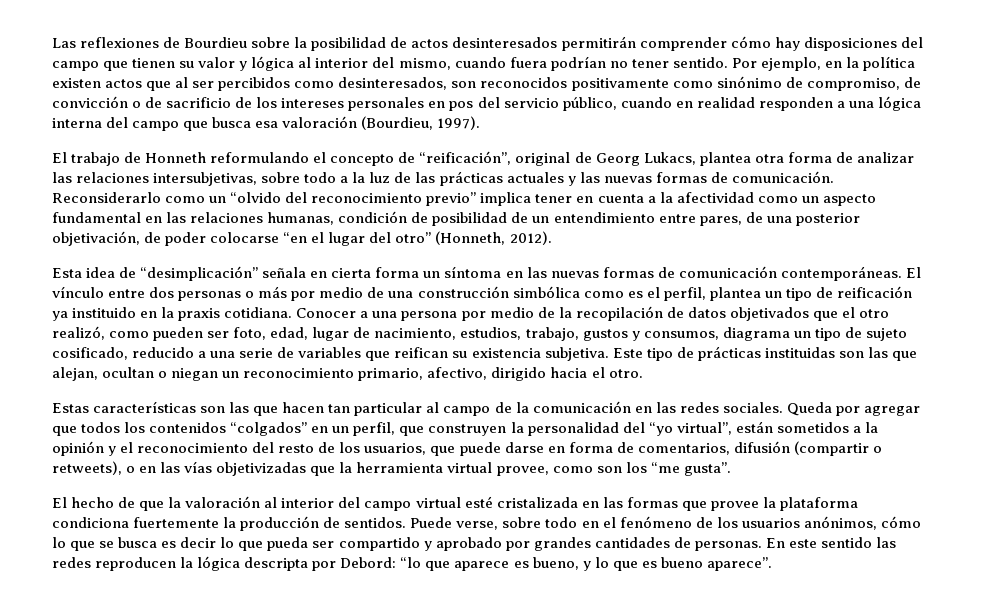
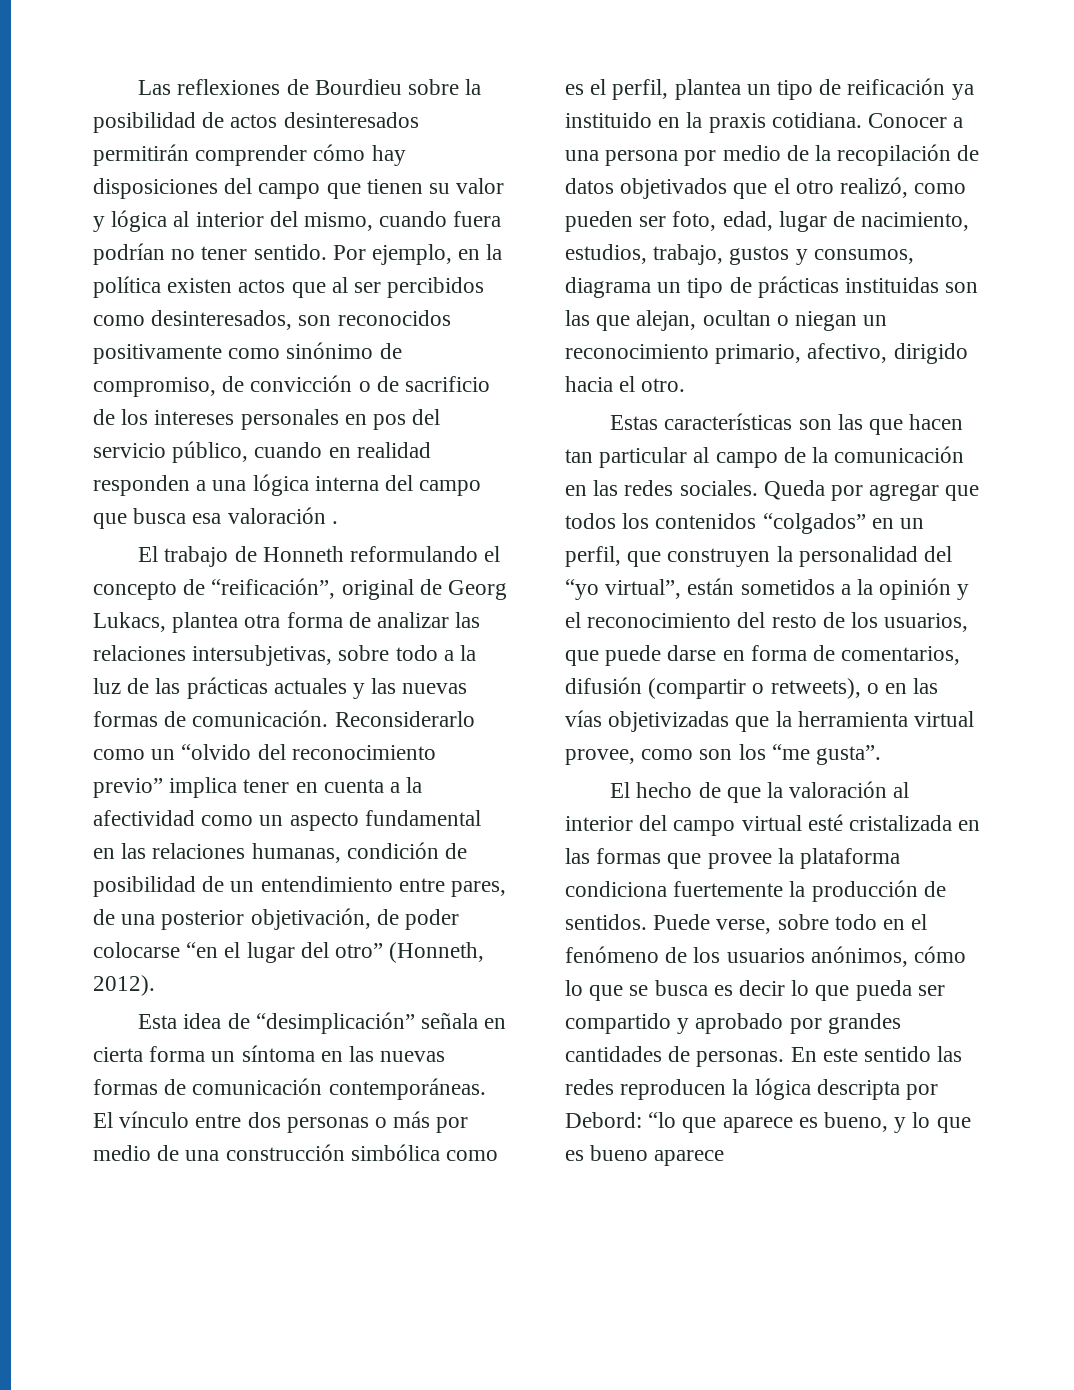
[361,116,481,130] (Bourdieu, 1997). -> [331,521,338,524] .
[865,328,907,341] [52,347,694,361] sujeto cosificado, reducido a una serie de variables que reifican su existencia subjetiva. Este tipo de -> (752, 285) none
[706,557,772,571] aparece”. -> [654,1150,725,1166] aparece

